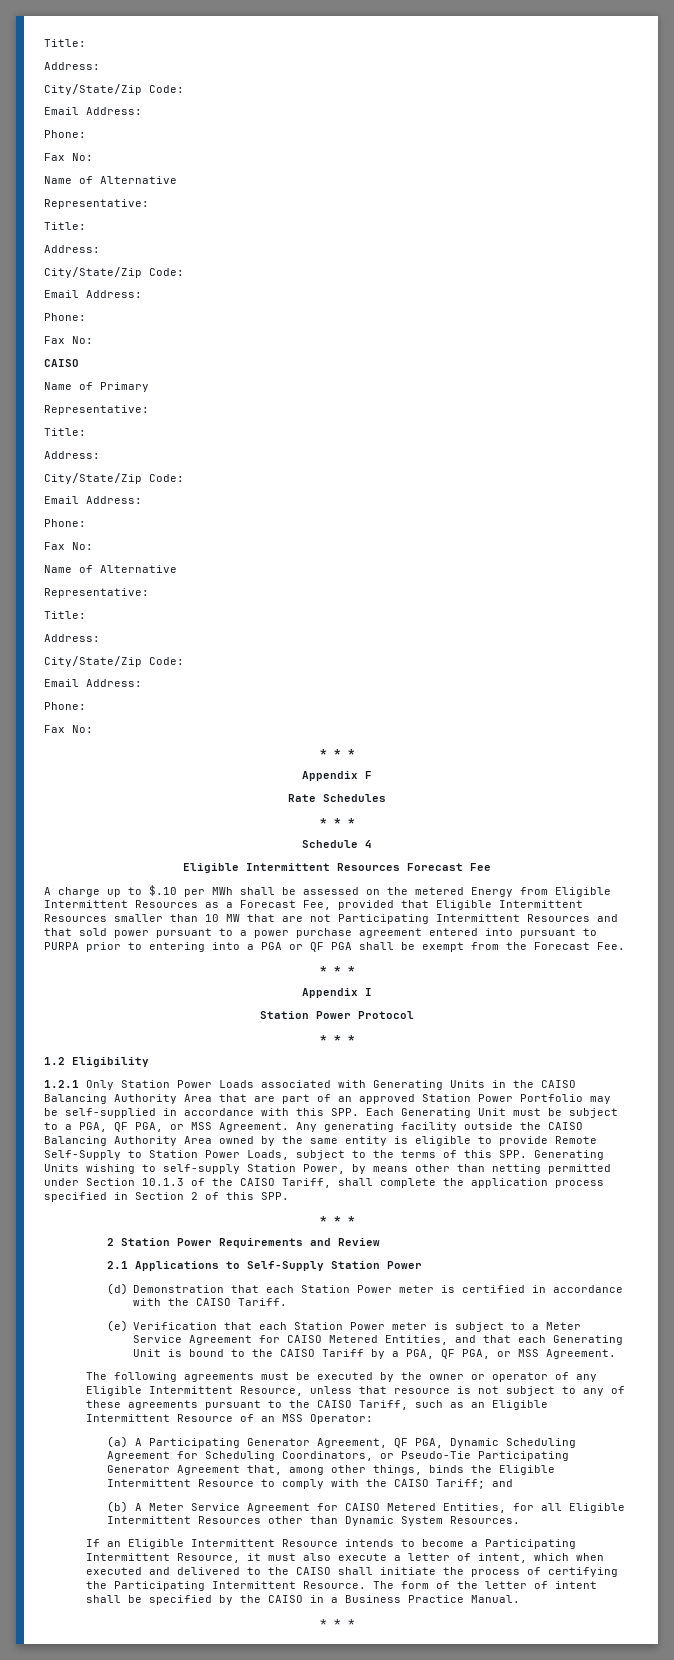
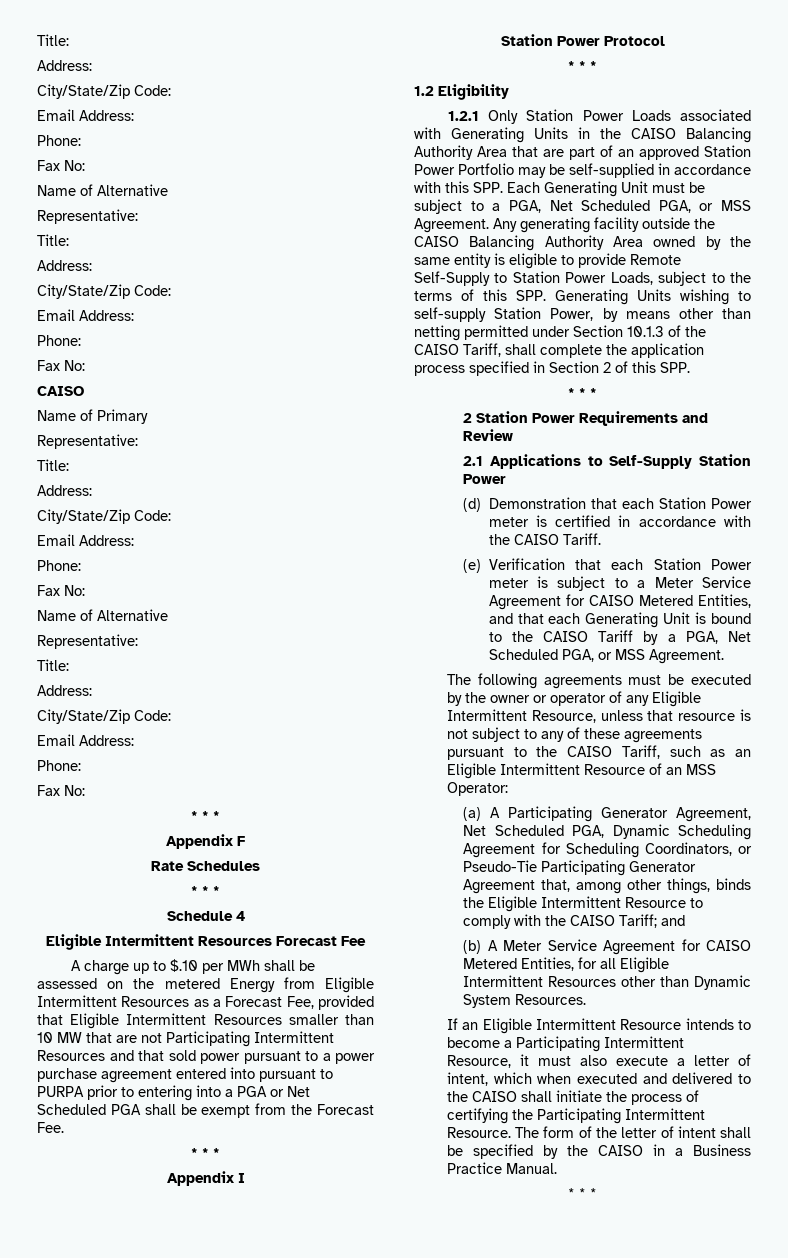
[310,942,324,952] QF -> [287,1086,310,1097] [37,1104,106,1115] Net Scheduled
[114,1122,128,1132] QF -> [549,200,651,211] Net Scheduled
[441,1349,456,1359] QF -> [728,631,751,642] [488,649,558,660] Net Scheduled
[393,1438,408,1448] QF -> [463,825,564,836] Net Scheduled

